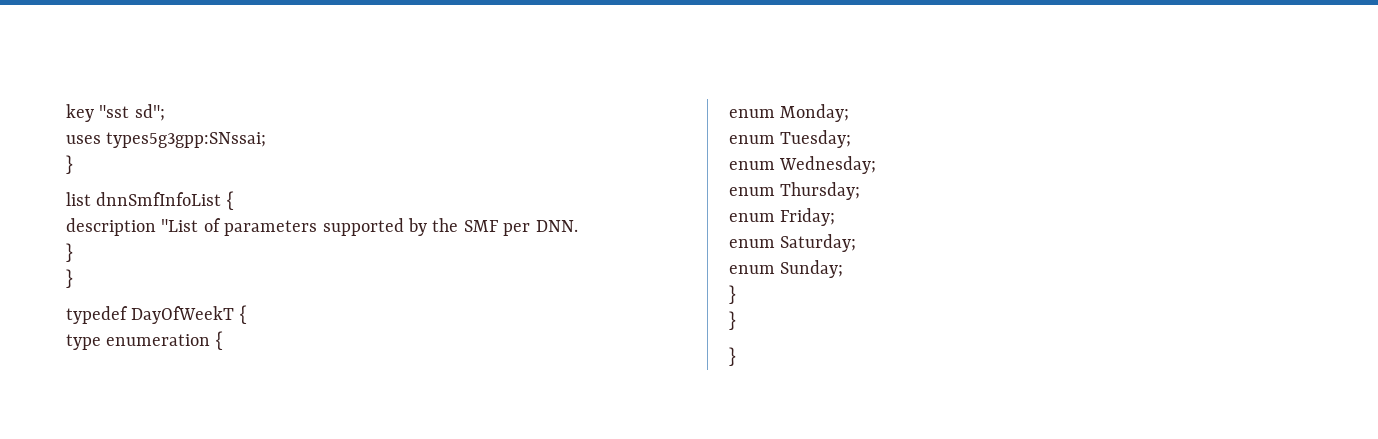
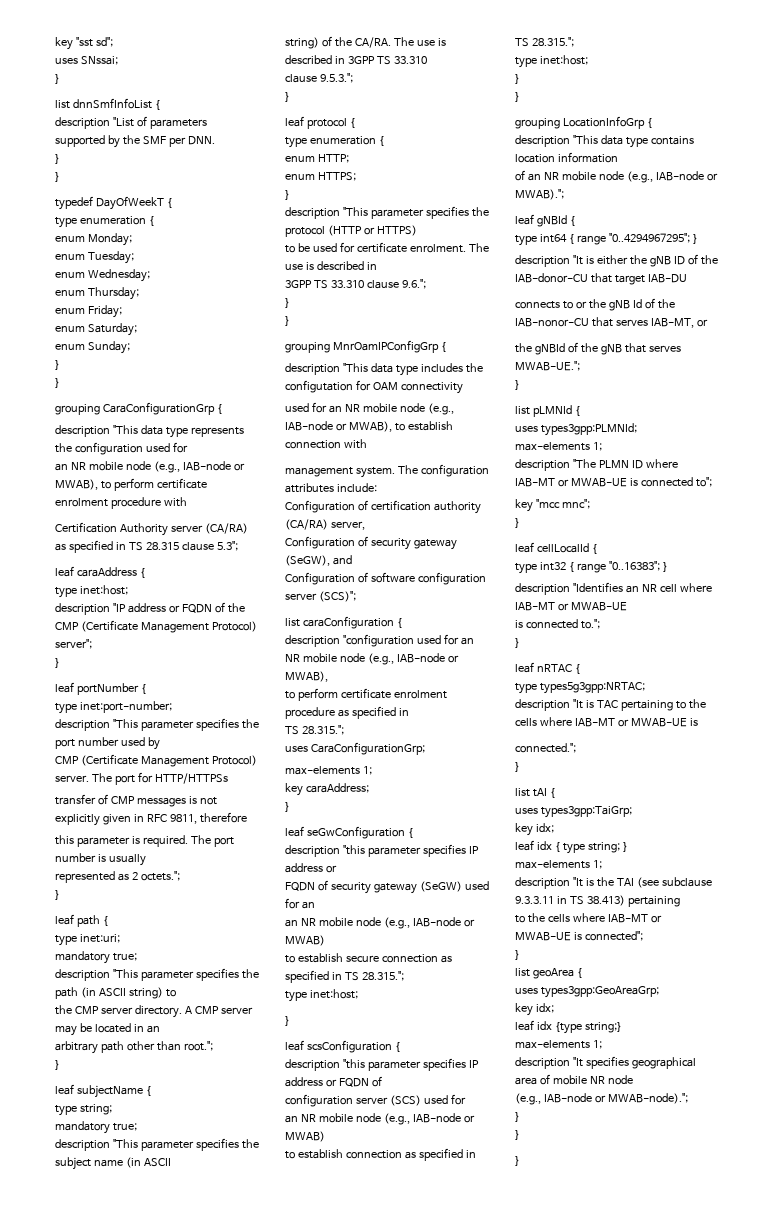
[106,132,267,148] types5g3gpp:SNssai; -> [80,56,118,65] SNssai;
(736, 320) none -> [55,402,222,415] [55,425,244,438] [55,442,188,455] [55,461,245,473] [55,478,207,491] [55,497,187,509] [55,522,248,536] [55,540,238,553] [55,566,145,578] [55,585,128,598] [55,602,245,615] [55,620,257,633] [55,639,92,649] [55,658,60,668] [55,682,146,695] [55,701,172,714] [55,718,259,731] [55,737,160,750] [55,754,257,767] [55,772,228,785] [55,794,217,807] [55,812,247,826] [55,835,234,847] [55,853,146,866] [55,871,180,883] [55,890,60,900] [55,914,108,927] [55,934,120,946] [55,951,137,964] [55,968,259,981] [55,987,176,999] [55,1005,253,1018] [55,1023,160,1036] [55,1041,213,1054] [55,1060,60,1070] [55,1084,151,1098] [55,1104,112,1116] [55,1121,137,1134] [55,1138,259,1151] [55,1157,171,1170] [285,36,446,49] [285,55,427,65] [285,73,353,83] [285,92,290,102] [285,116,355,129] [285,136,384,148] [285,154,349,163] [285,172,356,181] [285,190,290,200] [285,206,489,219] [285,225,417,237] [285,242,489,253] [285,261,377,270] [285,279,426,289] [285,298,290,308] [285,316,290,326] [285,340,446,353] [285,363,483,376] [285,380,463,394] [285,402,454,415] [285,421,453,432] [285,439,367,449] [285,464,489,478] [285,483,377,493] [285,500,481,514] [285,519,365,530] [285,536,457,550] [285,555,352,566] [285,572,486,585] [285,591,356,602] [285,616,402,629] [285,634,474,647] [285,653,459,665] [285,671,328,682] [285,688,447,701] [285,706,409,719] [285,725,344,735] [285,742,425,755] [285,766,372,775] [285,783,369,796] [285,802,290,812] [285,826,413,839] [285,844,479,857] [285,863,337,873] [285,880,489,894] [285,898,315,909] [285,917,475,929] [285,935,325,946] [285,953,452,963] [285,970,404,983] [285,989,358,1002] [285,1016,290,1026] [285,1040,400,1053] [285,1058,479,1071] [285,1076,382,1087] [285,1094,466,1107] [285,1113,475,1125] [285,1131,325,1142] [285,1148,476,1161] [515,37,574,47] [515,55,588,68] [515,74,520,84] [515,92,520,102] [515,116,652,129] [515,135,694,148] [515,152,618,163] [515,170,718,183] [515,189,564,200] [515,214,575,227] [515,233,698,246] [515,254,718,267] [515,273,687,285] [515,298,675,311] [515,317,708,328] [515,342,681,355] [515,361,580,371] [515,380,520,390] [515,405,580,417] [515,423,637,436] [515,442,602,451] [515,459,678,471] [515,477,712,487] [515,499,590,512] [515,518,520,528] [515,542,597,554] [515,561,668,574] [515,582,712,595] [515,602,627,611] [515,619,600,629] [515,638,520,648] [515,662,580,674] [515,682,645,694] [515,699,706,711] [515,717,698,727] [515,743,576,753] [515,762,520,772] [515,788,555,798] [515,806,632,818] [515,823,554,836] [515,840,628,854] [515,860,602,869] [515,877,712,889] [515,895,680,907] [515,913,662,923] [515,931,643,941] [515,950,520,960] [515,968,582,979] [515,986,659,998] [515,1003,554,1016] [515,1020,622,1034] [515,1040,602,1049] [515,1056,696,1069] [515,1074,633,1085] [515,1093,688,1105] [515,1112,520,1122] [515,1130,520,1140] // grouping CaraConfigurationGrp { // description "This data type represents the configuration used for // an NR mobile node (e.g., IAB-node or MWAB), to perform certificate enrolment procedure with // Certification Authority server (CA/RA) as specified in TS 28.315 clause 5.3"; // leaf caraAddress { // type inet:host; // description "IP address or FQDN of the CMP (Certificate Management Protocol) server"; // } // leaf portNumber { // type inet:port-number; // description "This parameter specifies the port number used by // CMP (Certificate Management Protocol) server. The port for HTTP/HTTPSs // transfer of CMP messages is not explicitly given in RFC 9811, therefore // this parameter is required. The port number is usually // represented as 2 octets."; // } // leaf path { // type inet:uri; // mandatory true; // description "This parameter specifies the path (in ASCII string) to // the CMP server directory. A CMP server may be located in an // arbitrary path other than root."; // } // leaf subjectName { // type string; // mandatory true; // description "This parameter specifies the subject name (in ASCII // string) of the CA/RA. The use is described in 3GPP TS 33.310 // clause 9.5.3."; // } // leaf protocol { // type enumeration { // enum HTTP; // enum HTTPS; // } // description "This parameter specifies the protocol (HTTP or HTTPS) // to be used for certificate enrolment. The use is described in // 3GPP TS 33.310 clause 9.6."; // } // } // grouping MnrOamIPConfigGrp { // description "This data type includes the configutation for OAM connectivity // used for an NR mobile node (e.g., IAB-node or MWAB), to establish connection with // management system. The configuration attributes include: // Configuration of certification authority (CA/RA) server, // Configuration of security gateway (SeGW), and // Configuration of software configuration server (SCS)"; // list caraConfiguration { // description "configuration used for an NR mobile node (e.g., IAB-node or MWAB), // to perform certificate enrolment procedure as specified in // TS 28.315."; // uses CaraConfigurationGrp; // max-elements 1; // key caraAddress; // } // leaf seGwConfiguration { // description "this parameter specifies IP address or // FQDN of security gateway (SeGW) used for an // an NR mobile node (e.g., IAB-node or MWAB) // to establish secure connection as specified in TS 28.315."; // type inet:host; // } // leaf scsConfiguration { // description "this parameter specifies IP address or FQDN of // configuration server (SCS) used for // an NR mobile node (e.g., IAB-node or MWAB) // to establish connection as specified in TS 28.315."; // type inet:host; // } // } // grouping LocationInfoGrp { // description "This data type contains location information // of an NR mobile node (e.g., IAB-node or MWAB)."; // leaf gNBId { // type int64 { range "0..4294967295"; } // description "It is either the gNB ID of the IAB-donor-CU that target IAB-DU // connects to or the gNB Id of the IAB-nonor-CU that serves IAB-MT, or // the gNBId of the gNB that serves MWAB-UE."; // } // list pLMNId { // uses types3gpp:PLMNId; // max-elements 1; // description "The PLMN ID where IAB-MT or MWAB-UE is connected to"; // key "mcc mnc"; // } // leaf cellLocalId { // type int32 { range "0..16383"; } // description "Identifies an NR cell where IAB-MT or MWAB-UE // is connected to."; // } // leaf nRTAC { // type types5g3gpp:NRTAC; // description "It is TAC pertaining to the cells where IAB-MT or MWAB-UE is // connected."; // } // list tAI { // uses types3gpp:TaiGrp; // key idx; // leaf idx { type string; } // max-elements 1; // description "It is the TAI (see subclause 9.3.3.11 in TS 38.413) pertaining // to the cells where IAB-MT or MWAB-UE is connected"; // } // list geoArea { // uses types3gpp:GeoAreaGrp; // key idx; // leaf idx {type string;} // max-elements 1; // description "It specifies geographical area of mobile NR node // (e.g., IAB-node or MWAB-node)."; // } // }

